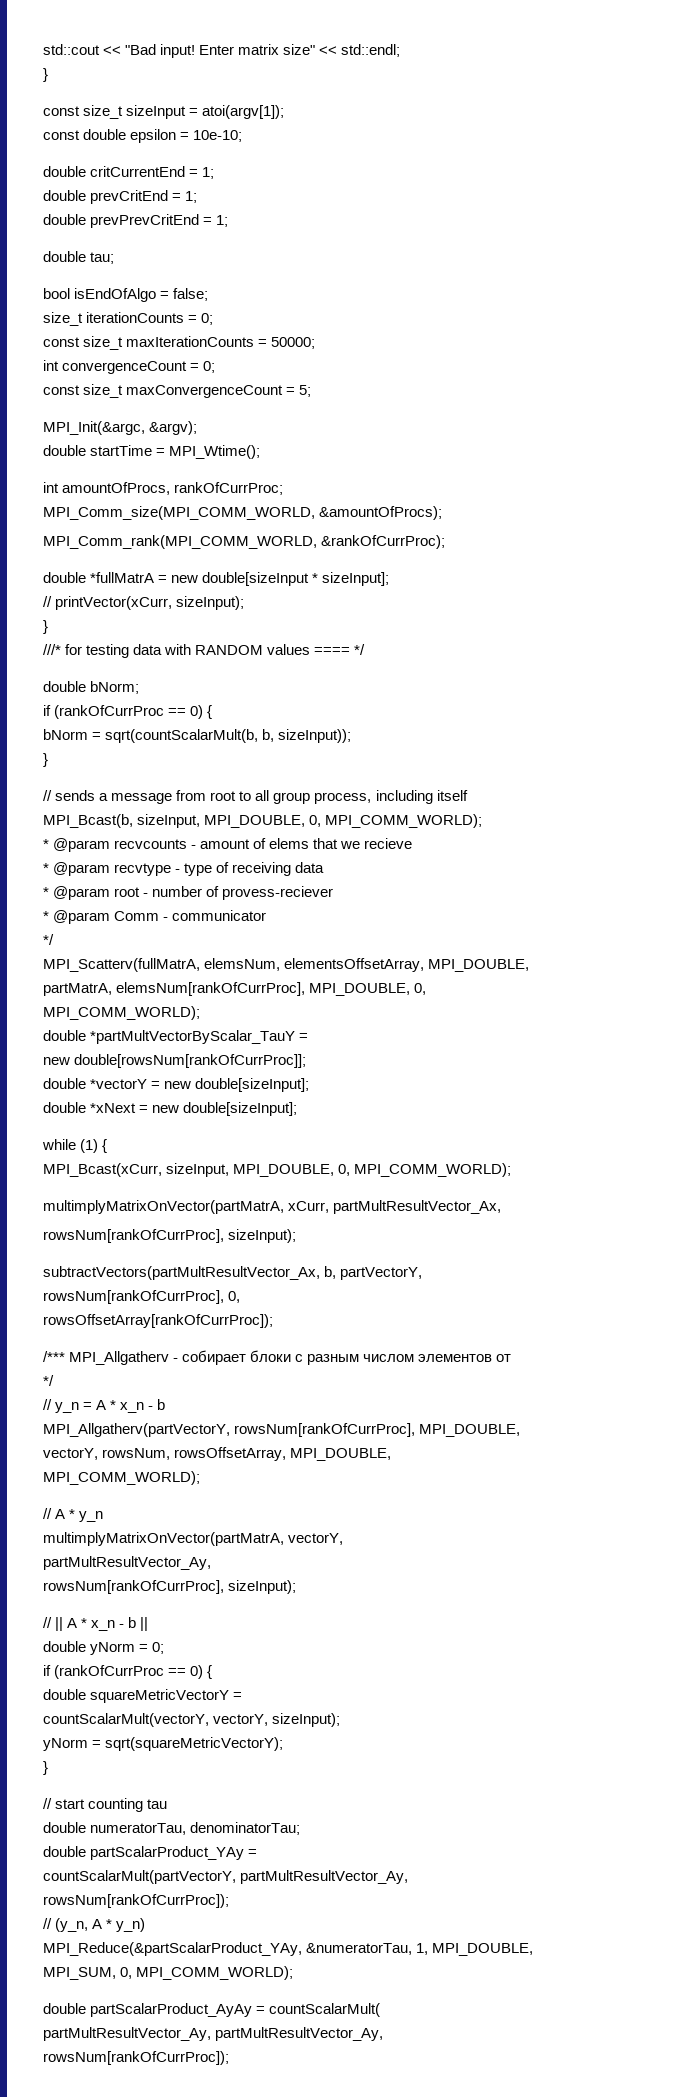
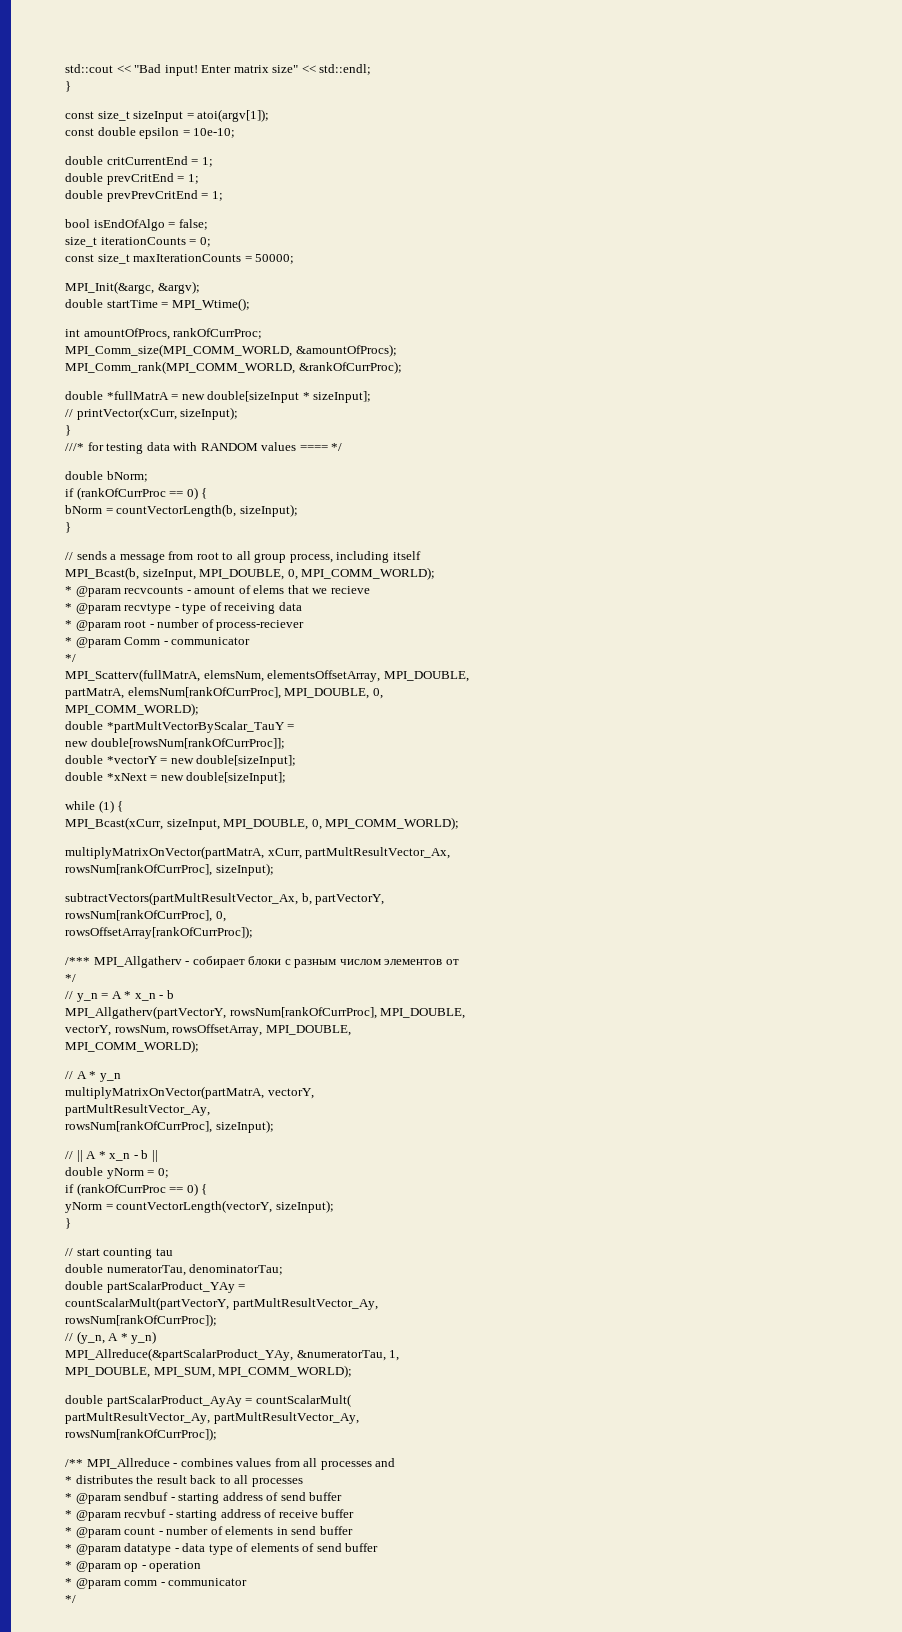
[43,251,115,264] // double tau; -> (223, 196) none
[43,360,216,374] [43,384,312,398] // int convergenceCount = 0; // const size_t maxConvergenceCount = 5; -> (295, 259) none
[105,729,352,743] sqrt(countScalarMult(b, b, sizeInput)); -> [116,504,298,517] countVectorLength(b, sizeInput);
[222,886,334,900] provess-reciever -> [216,620,305,631] proсess-reciever
[43,1200,284,1214] multimplyMatrixOnVector(partMatrA, -> [65,846,264,859] multiplyMatrixOnVector(partMatrA,
[43,1532,284,1546] multimplyMatrixOnVector(partMatrA, -> [65,1086,264,1099] multiplyMatrixOnVector(partMatrA,
[43,1689,243,1703] [43,1713,341,1727] [43,1737,284,1751] // double squareMetricVectorY = // countScalarMult(vectorY, vectorY, sizeInput); // yNorm = sqrt(squareMetricVectorY); -> [65,1200,334,1213] // yNorm = countVectorLength(vectorY, sizeInput);
[43,1942,302,1956] MPI_Reduce(&partScalarProduct_YAy, -> [65,1348,293,1361] MPI_Allreduce(&partScalarProduct_YAy,
[432,1943,534,1956] [43,1967,133,1980] MPI_DOUBLE, // MPI_SUM, 0, -> [65,1367,215,1378] // MPI_DOUBLE, MPI_SUM,
(229, 2058) none -> [65,1458,396,1470] [65,1475,303,1487] [65,1492,343,1504] [65,1509,355,1521] [65,1526,353,1538] [65,1543,379,1555] [65,1561,202,1572] [65,1578,248,1589] [65,1595,76,1603] // /** MPI_Allreduce - combines values from all processes and // * distributes the result back to all processes // * @param sendbuf - starting address of send buffer // * @param recvbuf - starting address of receive buffer // * @param count - number of elements in send buffer // * @param datatype - data type of elements of send buffer // * @param op - operation // * @param comm - communicator // */

